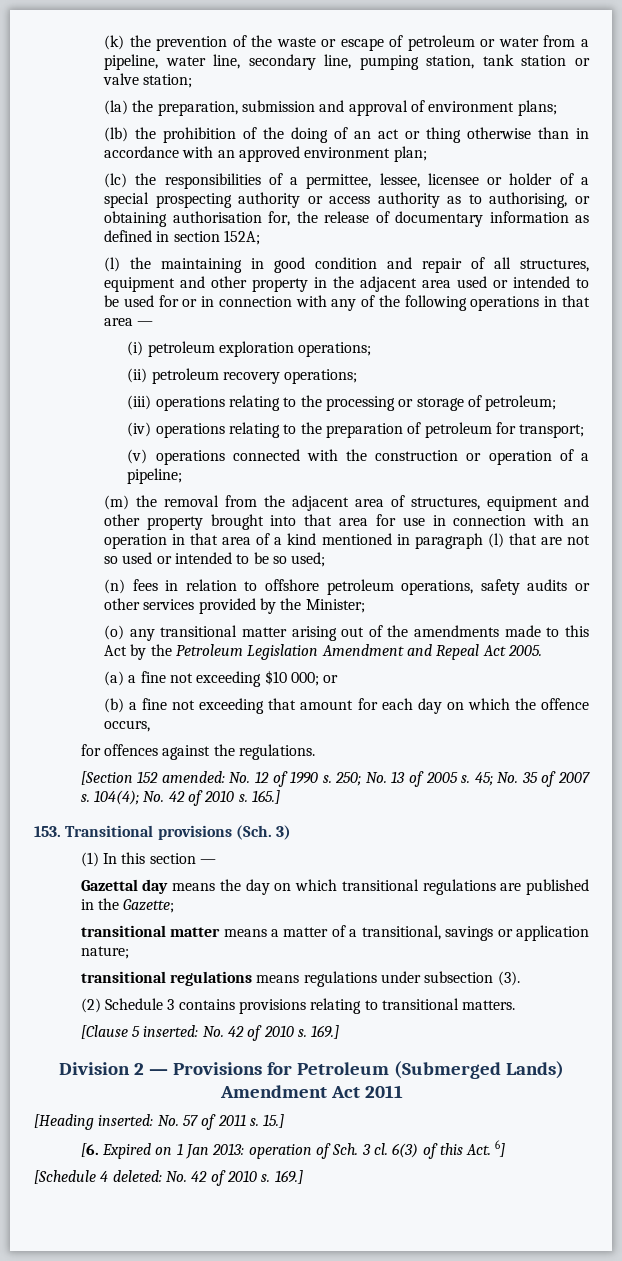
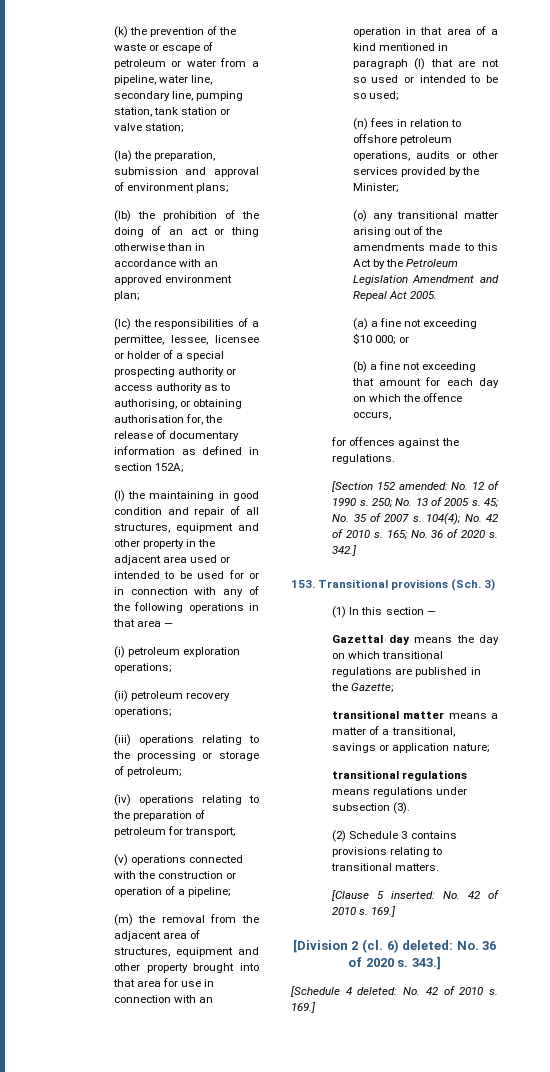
[480,579,520,595] safety -> (410, 156) none
[251,790,280,804] 165.] -> [386,529,498,540] [332,545,358,556] 165; No. 36 of 2020 s. 342.]
[59,1061,564,1079] [219,1085,403,1098] [34,1114,285,1130] [80,1140,506,1159] Division 2 — Provisions for Petroleum (Submerged Lands) Amendment Act 2011 // [Heading inserted: No. 57 of 2011 s. 15.] // [6. Expired on 1 Jan 2013: operation of Sch. 3 cl. 6(3) of this Act. 6] -> [292,939,497,953] [348,956,441,970] [Division 2 (cl. 6) deleted: No. 36 of 2020 s. 343.]

